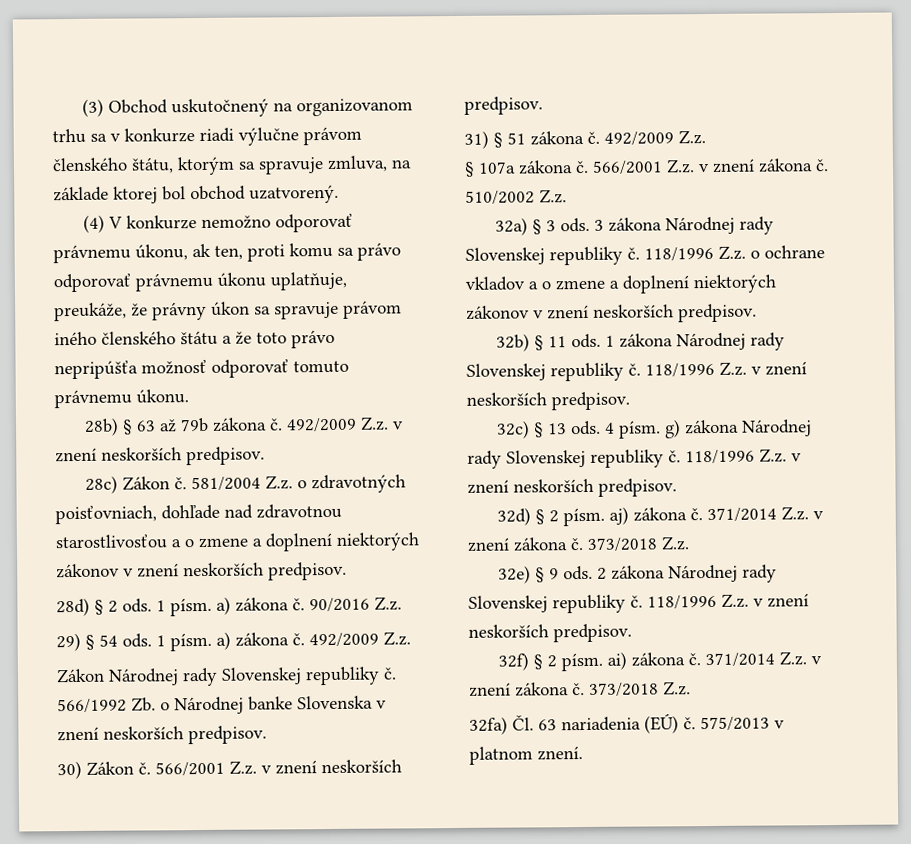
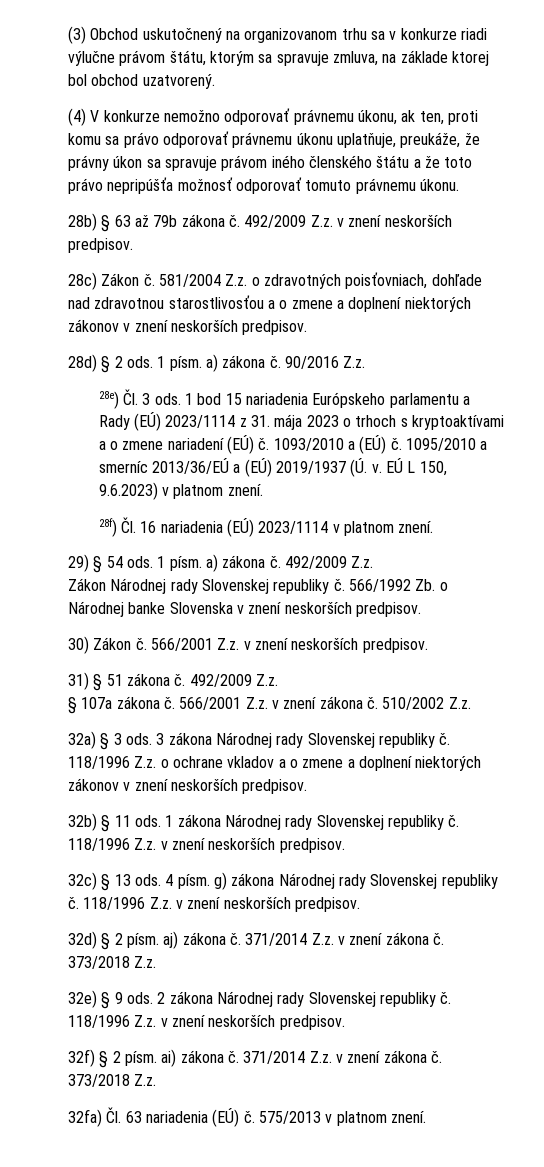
[52,157,128,172] členského -> (166, 58) none
(402, 603) none -> [98,389,471,409] [98,412,505,431] [98,435,488,454] [98,458,447,477] [98,482,263,500] [98,517,434,537] // 28e) Čl. 3 ods. 1 bod 15 nariadenia Európskeho parlamentu a Rady (EÚ) 2023/1114 z 31. mája 2023 o trhoch s kryptoaktívami a o zmene nariadení (EÚ) č. 1093/2010 a (EÚ) č. 1095/2010 a smerníc 2013/36/EÚ a (EÚ) 2019/1937 (Ú. v. EÚ L 150, 9.6.2023) v platnom znení. // 28f) Čl. 16 nariadenia (EÚ) 2023/1114 v platnom znení.

